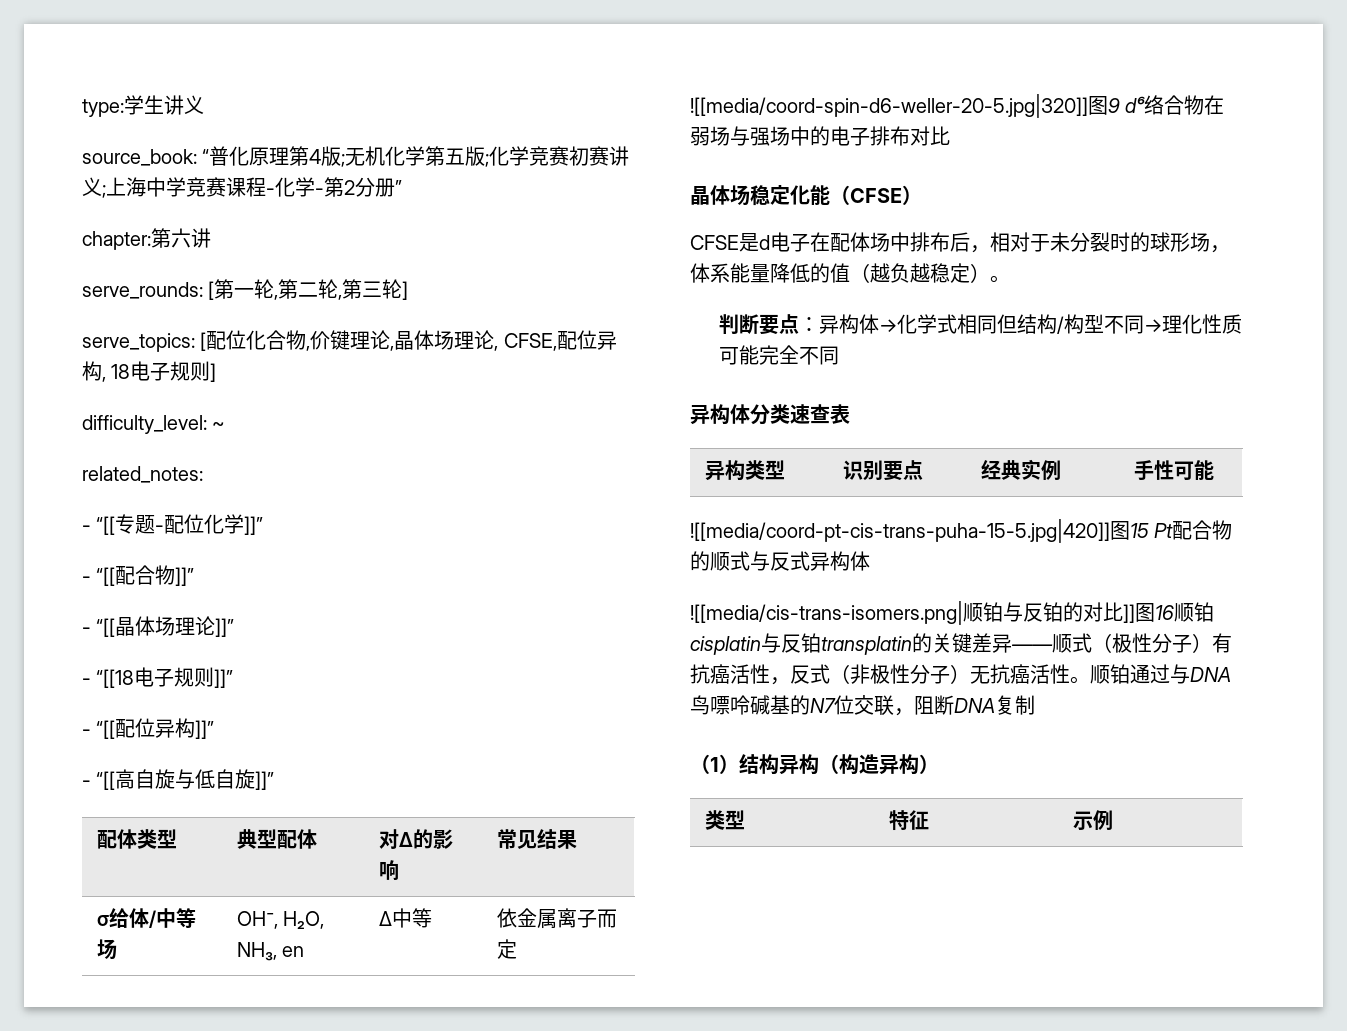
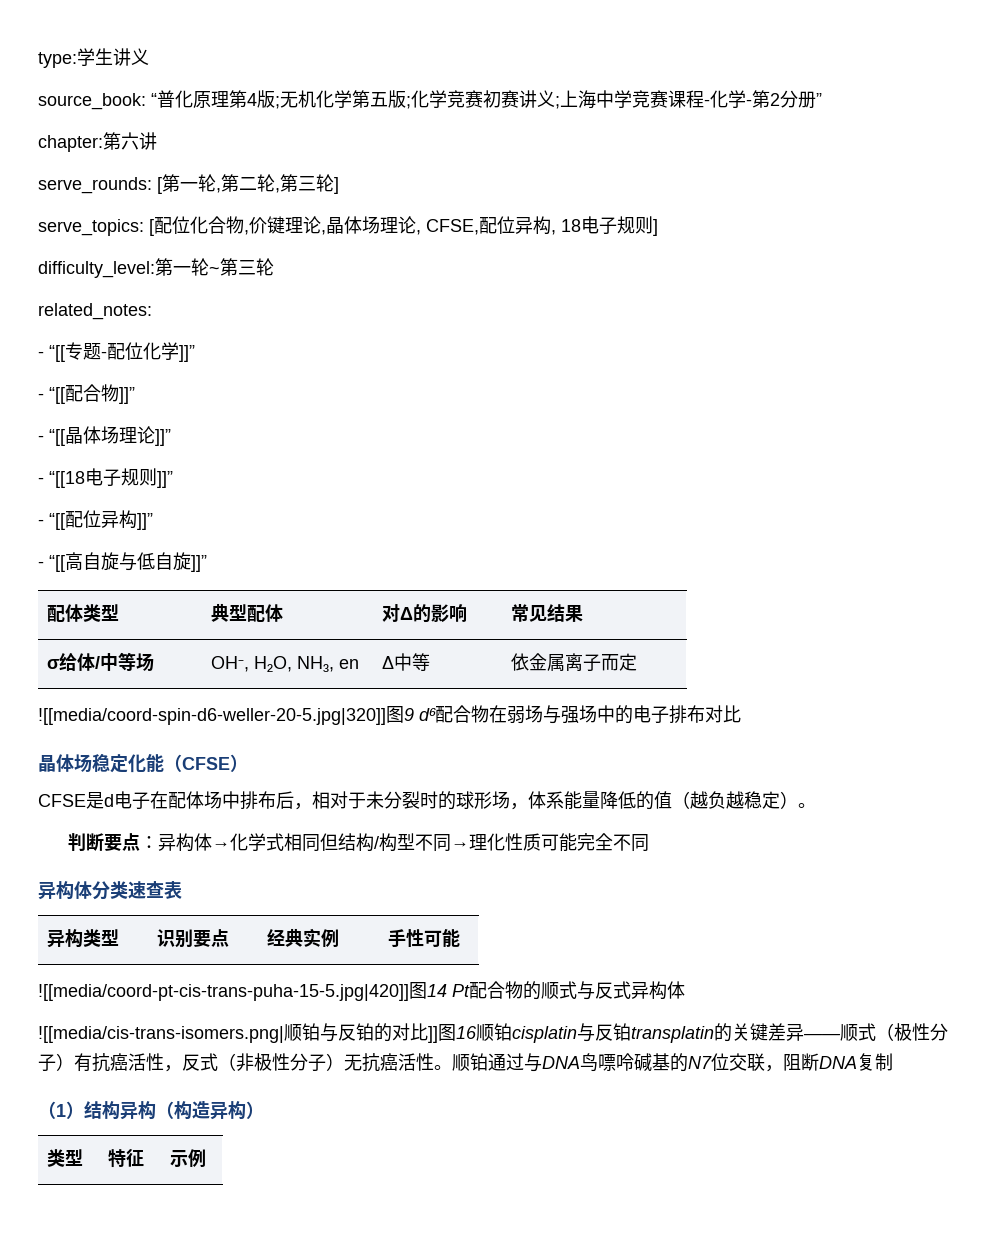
(207, 424) none -> [155,258,209,276] 第一轮
(226, 426) none -> [220,258,274,276] 第三轮
[1144,95,1165,115] 络 -> [435,706,453,723] 配
[1130,523,1149,538] 15 -> [427,984,447,997] 14

